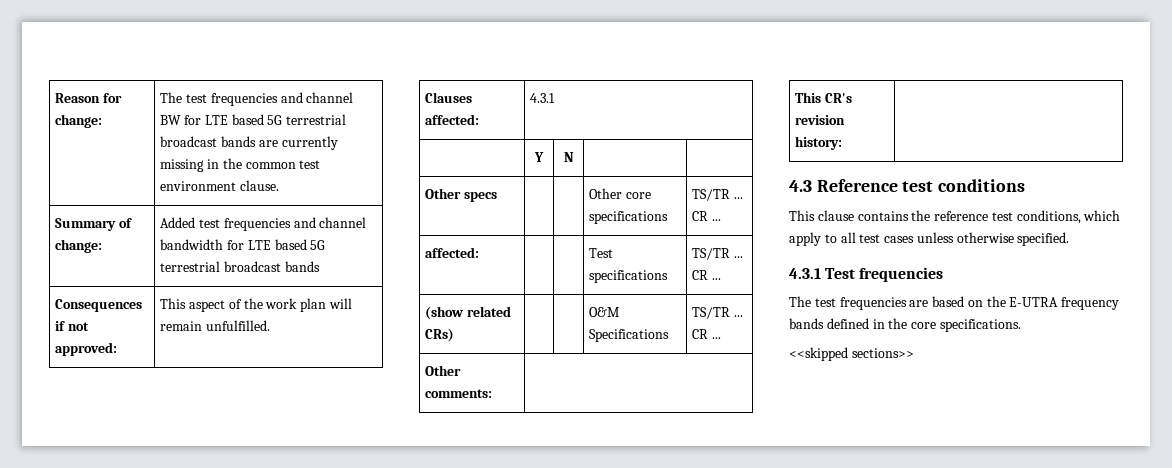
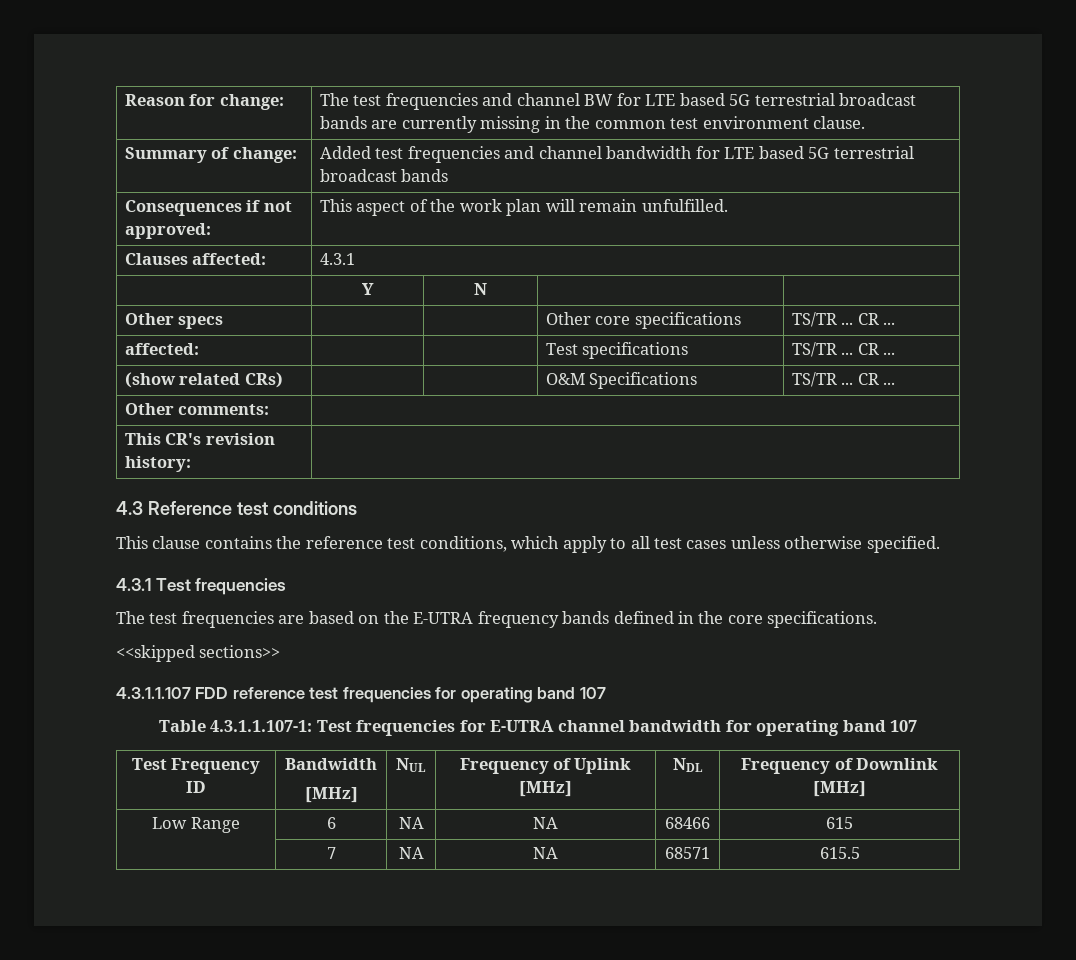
(914, 353) none -> [116,687,606,703] [158,720,918,736] [131,758,261,774] [186,781,206,793] [285,758,377,770] [304,787,358,803] [396,758,426,772] [459,758,632,774] [519,781,572,797] [672,758,703,772] [741,758,938,774] [813,781,866,797] [152,817,240,833] [326,817,336,829] [398,817,424,829] [533,817,558,829] [665,817,710,829] [826,817,853,829] [326,847,336,859] [398,847,424,859] [533,847,558,859] [665,847,710,859] [819,847,860,859] // 4.3.1.1.107 FDD reference test frequencies for operating band 107 // Table 4.3.1.1.107-1: Test frequencies for E-UTRA channel bandwidth for operating band 107 // Test Frequency ID | Bandwidth // [MHz] | NUL | Frequency of Uplink [MHz] | NDL | Frequency of Downlink [MHz] // Low Range | 6 | NA | NA | 68466 | 615 // | 7 | NA | NA | 68571 | 615.5

